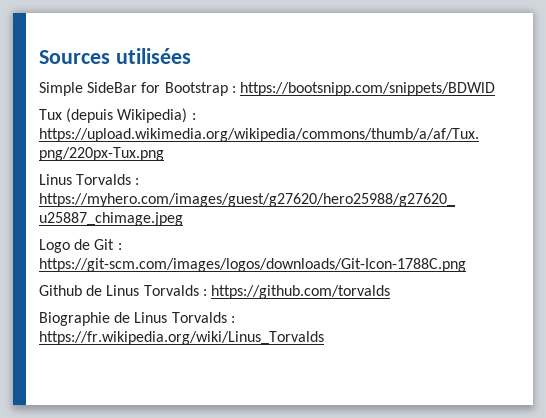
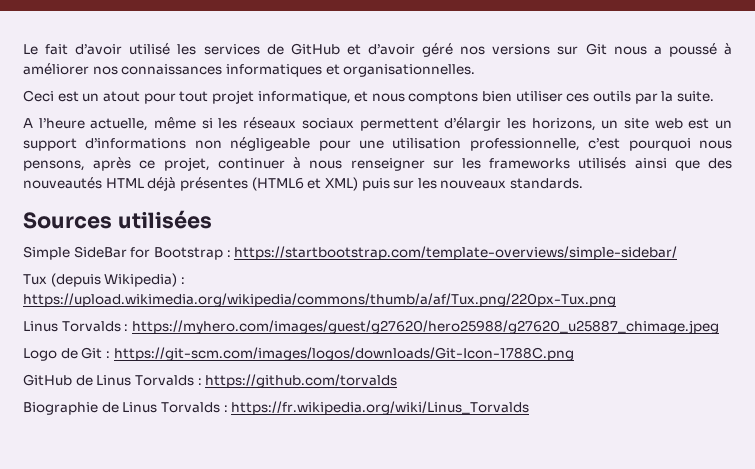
(39, 57) none -> [23,43,732,57] [23,63,476,77] [23,90,714,104] [23,117,732,131] [23,137,732,151] [23,157,732,171] [23,177,584,191] Le fait d’avoir utilisé les services de GitHub et d’avoir géré nos versions sur Git nous a poussé à améliorer nos connaissances informatiques et organisationnelles. // Ceci est un atout pour tout projet informatique, et nous comptons bien utiliser ces outils par la suite. // A l’heure actuelle, même si les réseaux sociaux permettent d’élargir les horizons, un site web est un support d’informations non négligeable pour une utilisation professionnelle, c’est pourquoi nous pensons, après ce projet, continuer à nous renseigner sur les frameworks utilisés ainsi que des nouveautés HTML déjà présentes (HTML6 et XML) puis sur les nouveaux standards. //
[239,82,495,96] https://bootsnipp.com/snippets/BDWlD -> [234,246,678,260] https://startbootstrap.com/template-overviews/simple-sidebar/
[39,285,82,296] Github -> [23,374,72,386] GitHub

